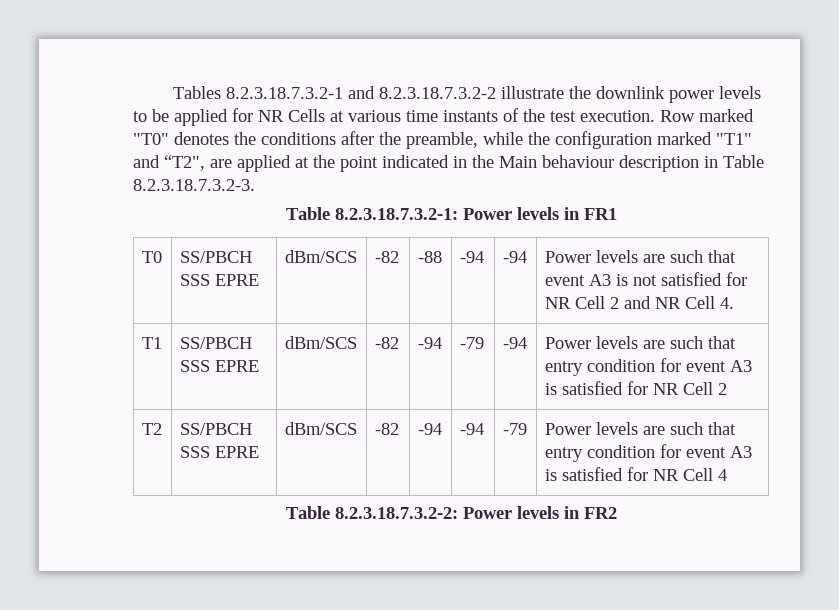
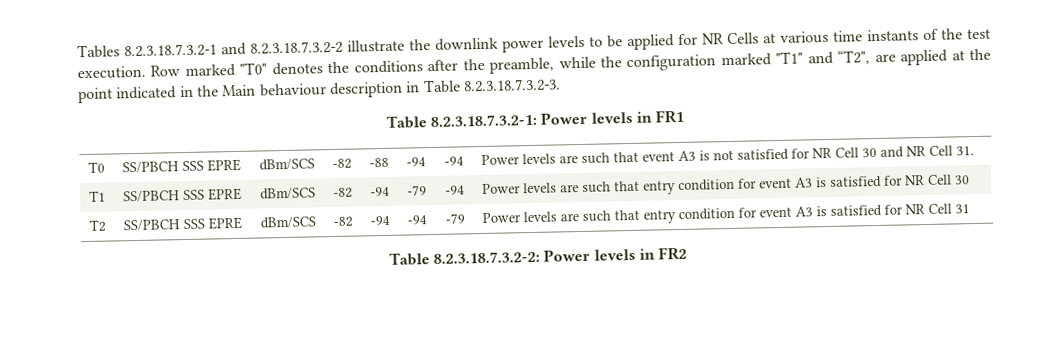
[609,297,619,309] 2 -> [861,148,877,158] 30
[719,297,734,309] 4. -> [955,146,974,156] 31.
[717,383,727,395] 2 -> [954,175,970,185] 30
[717,469,727,481] 4 -> [954,204,970,214] 31

